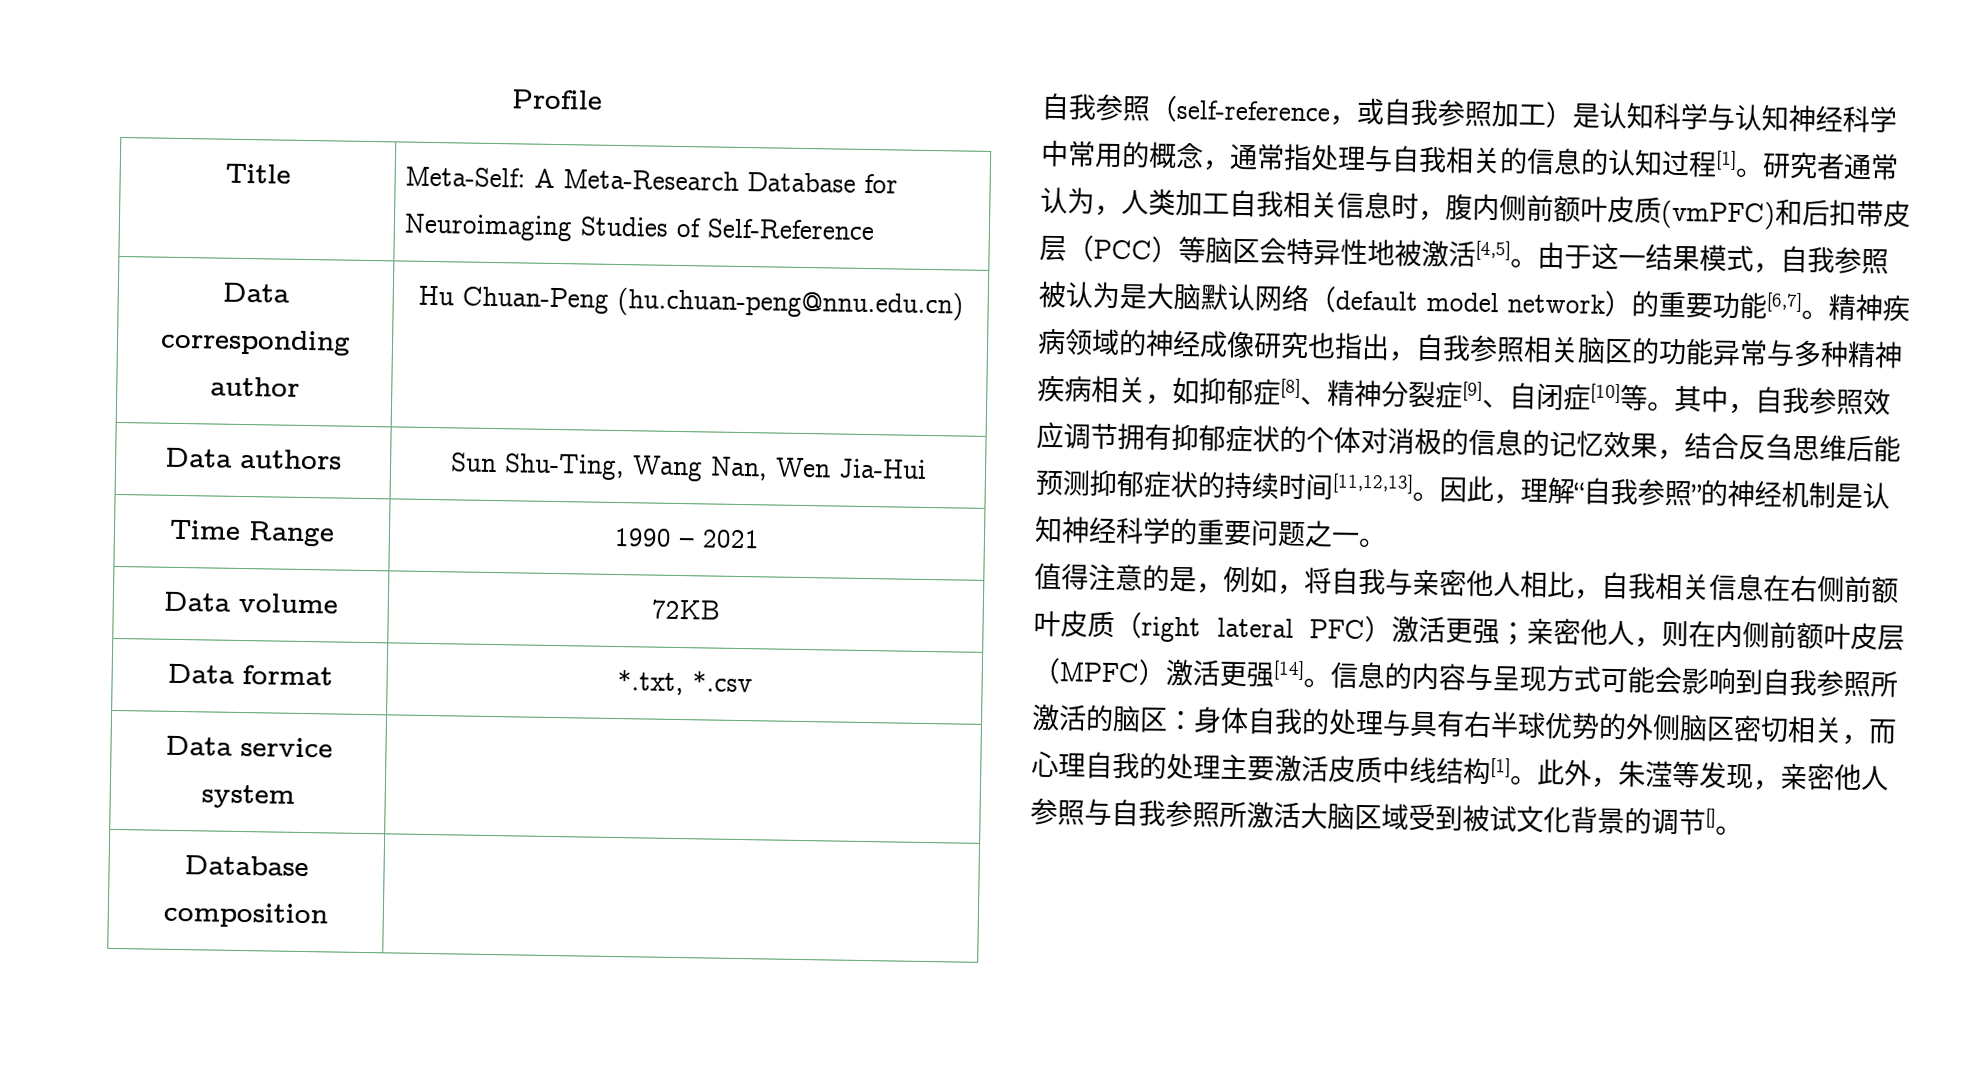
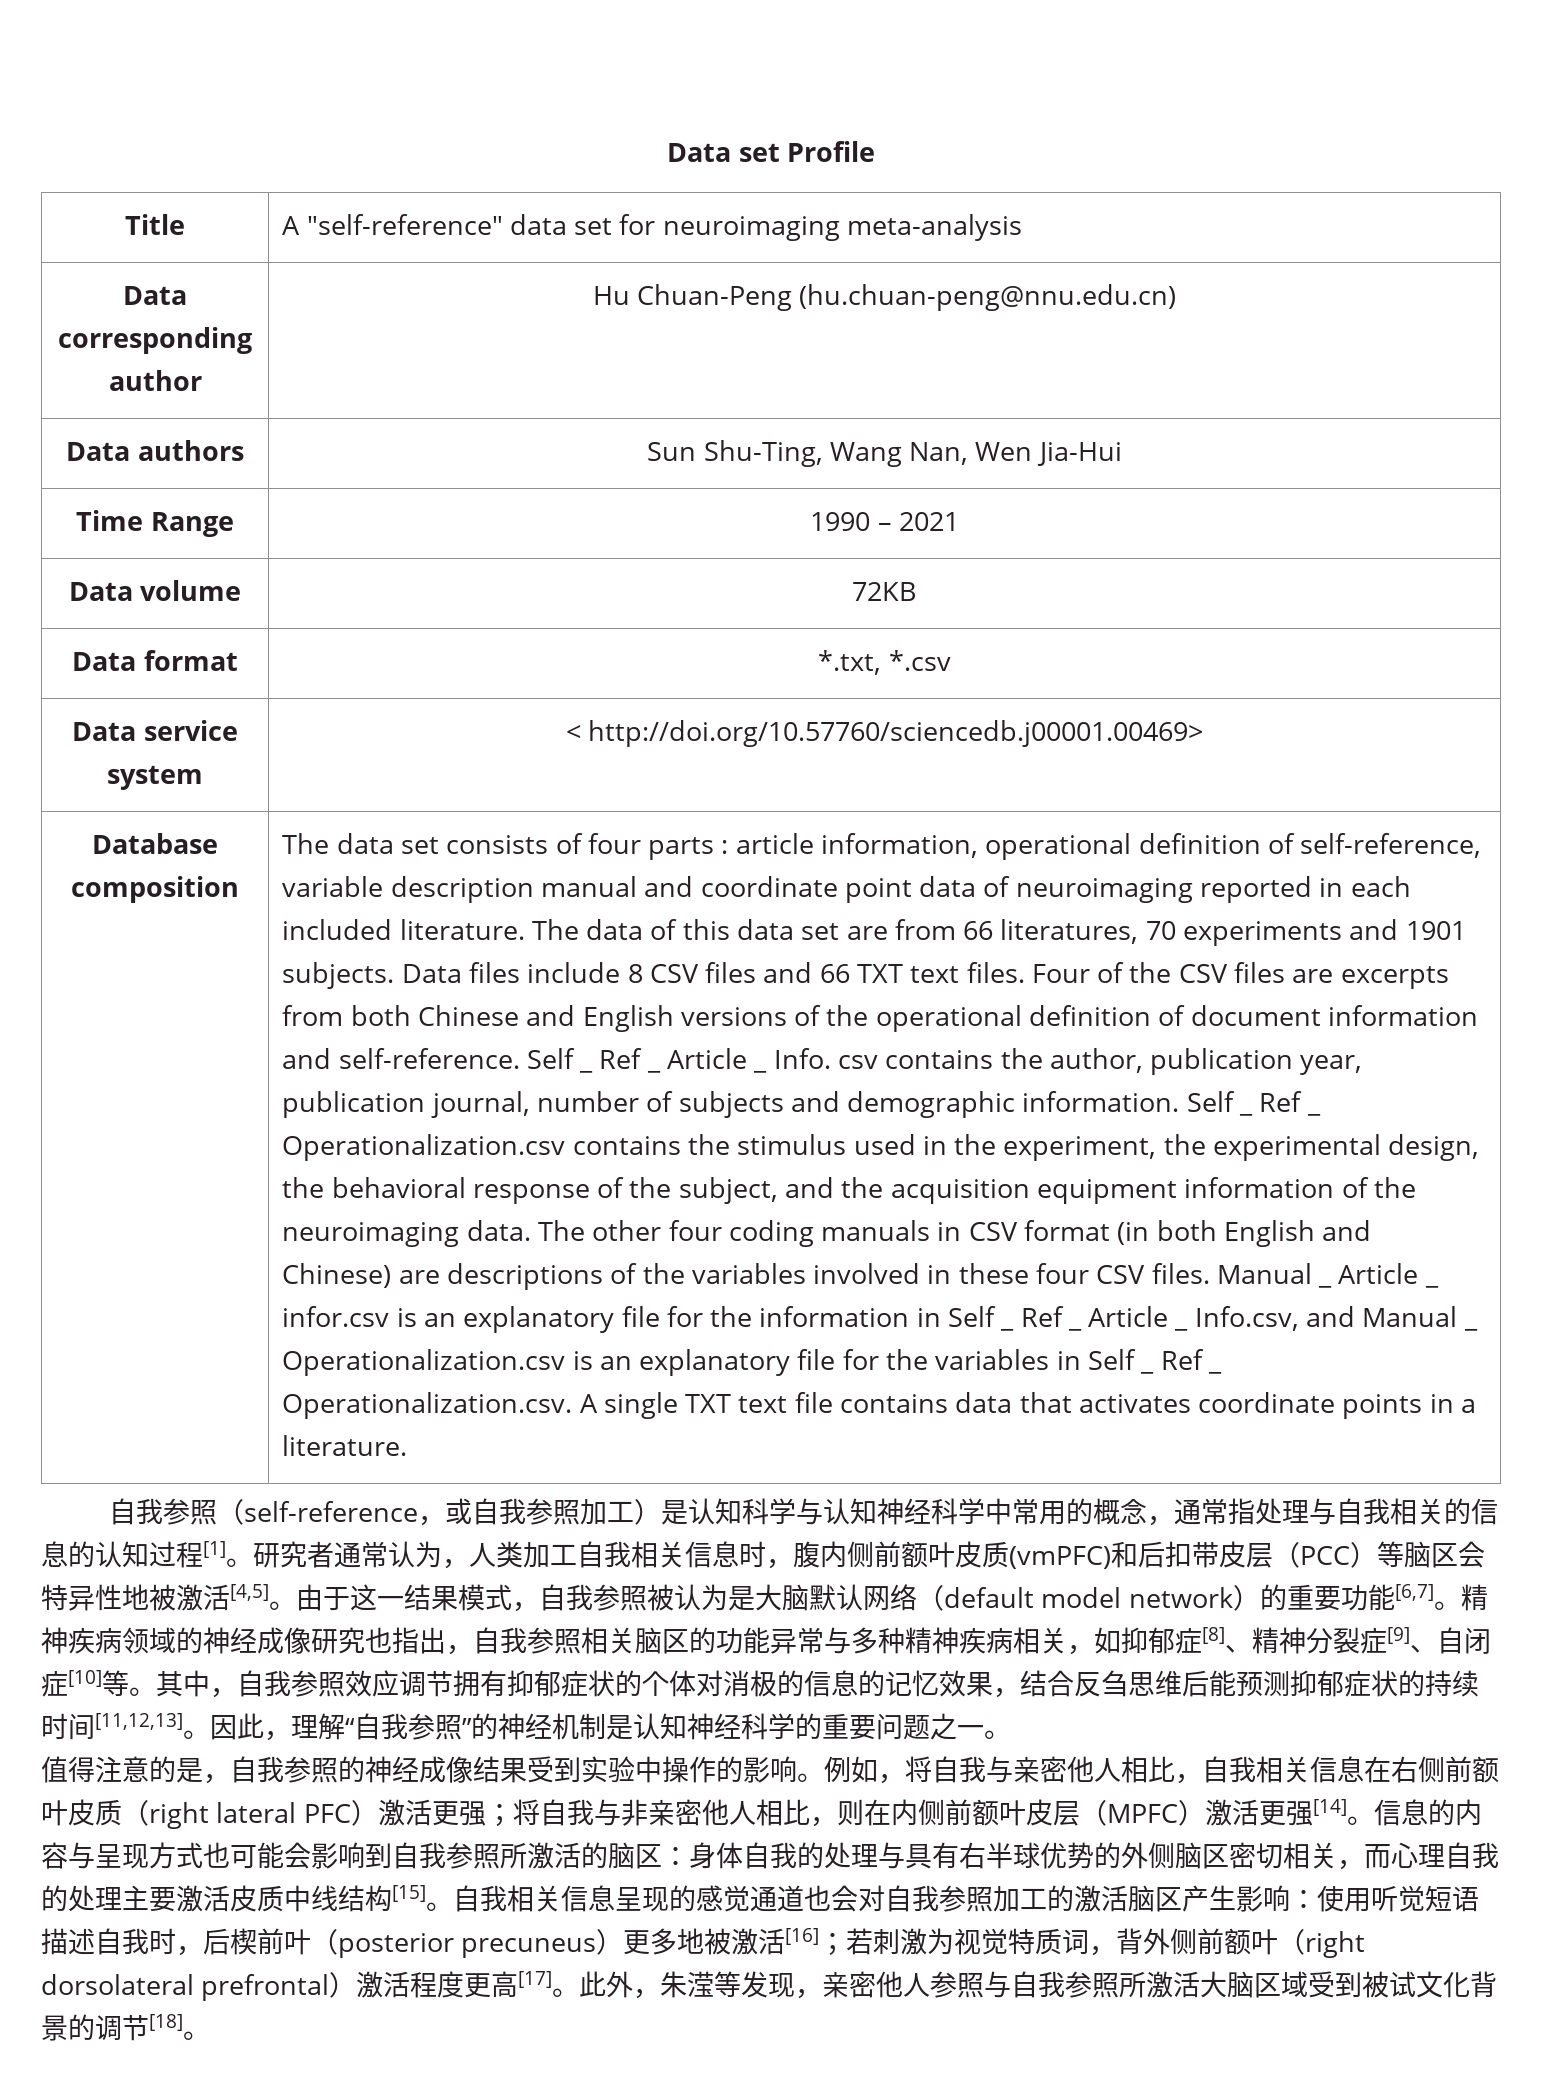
(510, 99) none -> [667,143,780,162] Data set
[405,166,899,194] [404,213,876,242] Meta-Self: A Meta-Research Database for Neuroimaging Studies of Self-Reference -> [282,214,1023,241] A "self-reference" data set for neuroimaging meta-analysis
(295, 796) none -> [565,720,1204,747] < http://doi.org/10.57760/sciencedb.j00001.00469>
(329, 915) none -> [282,833,1482,860] [282,876,1411,903] [282,919,1466,946] [282,962,1449,989] [282,1005,1478,1032] [282,1048,575,1069] [579,1069,594,1073] [599,1048,643,1069] [646,1069,661,1073] [667,1048,748,1069] [753,1069,768,1073] [773,1048,1363,1075] [282,1091,1235,1118] [1238,1112,1253,1116] [1259,1091,1303,1112] [1306,1112,1321,1116] [282,1134,1480,1161] [282,1177,1416,1204] [282,1220,1372,1247] [282,1263,1312,1290] [1318,1284,1333,1288] [1338,1263,1419,1284] [1424,1284,1439,1288] [282,1306,996,1333] [1000,1327,1015,1331] [1020,1306,1064,1327] [1067,1327,1082,1331] [1088,1306,1169,1327] [1174,1306,1458,1331] [1463,1327,1478,1331] [282,1349,1136,1376] [1140,1370,1155,1374] [1160,1349,1204,1370] [1207,1370,1222,1374] [282,1392,1477,1419] [282,1435,408,1456] The data set consists of four parts : article information, operational definition of self-reference, variable description manual and coordinate point data of neuroimaging reported in each included literature. The data of this data set are from 66 literatures, 70 experiments and 1901 subjects. Data files include 8 CSV files and 66 TXT text files. Four of the CSV files are excerpts from both Chinese and English versions of the operational definition of document information and self-reference. Self _ Ref _ Article _ Info. csv contains the author, publication year, publication journal, number of subjects and demographic information. Self _ Ref _ Operationalization.csv contains the stimulus used in the experiment, the experimental design, the behavioral response of the subject, and the acquisition equipment information of the neuroimaging data. The other four coding manuals in CSV format (in both English and Chinese) are descriptions of the variables involved in these four CSV files. Manual _ Article _ infor.csv is an explanatory file for the information in Self _ Ref _ Article _ Info.csv, and Manual _ Operationalization.csv is an explanatory file for the variables in Self _ Ref _ Operationalization.csv. A single TXT text file contains data that activates coordinate points in a literature.
(1224, 588) none -> [230,1756,824,1783] 自我参照的神经成像结果受到实验中操作的影响。
[1526,617,1635,646] 亲密他人 -> [512,1799,810,1826] 将自我与非亲密他人相比
(1602, 679) none -> [203,1842,230,1868] 也
[1490,758,1511,778] [1] -> [392,1885,426,1902] [426,1885,1479,1912] [41,1928,1366,1958] [41,1971,553,2001] [15]。自我相关信息呈现的感觉通道也会对自我参照加工的激活脑区产生影响：使用听觉短语描述自我时，后楔前叶（posterior precuneus）更多地被激活[16]；若刺激为视觉特质词，背外侧前额叶（right dorsolateral prefrontal）激活程度更高[17]
[1705,808,1716,828] [] -> [149,2014,183,2031] [18]

